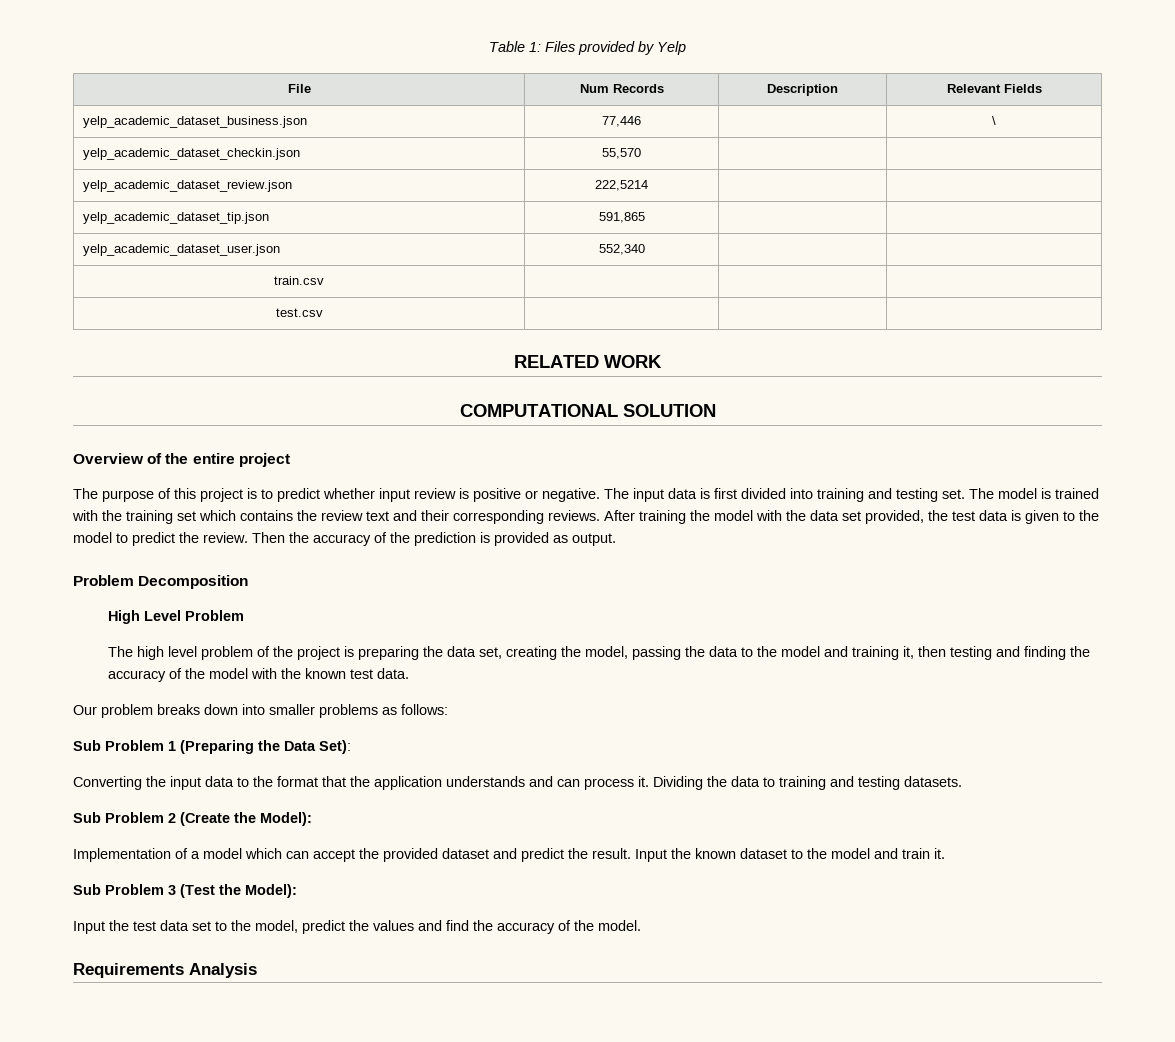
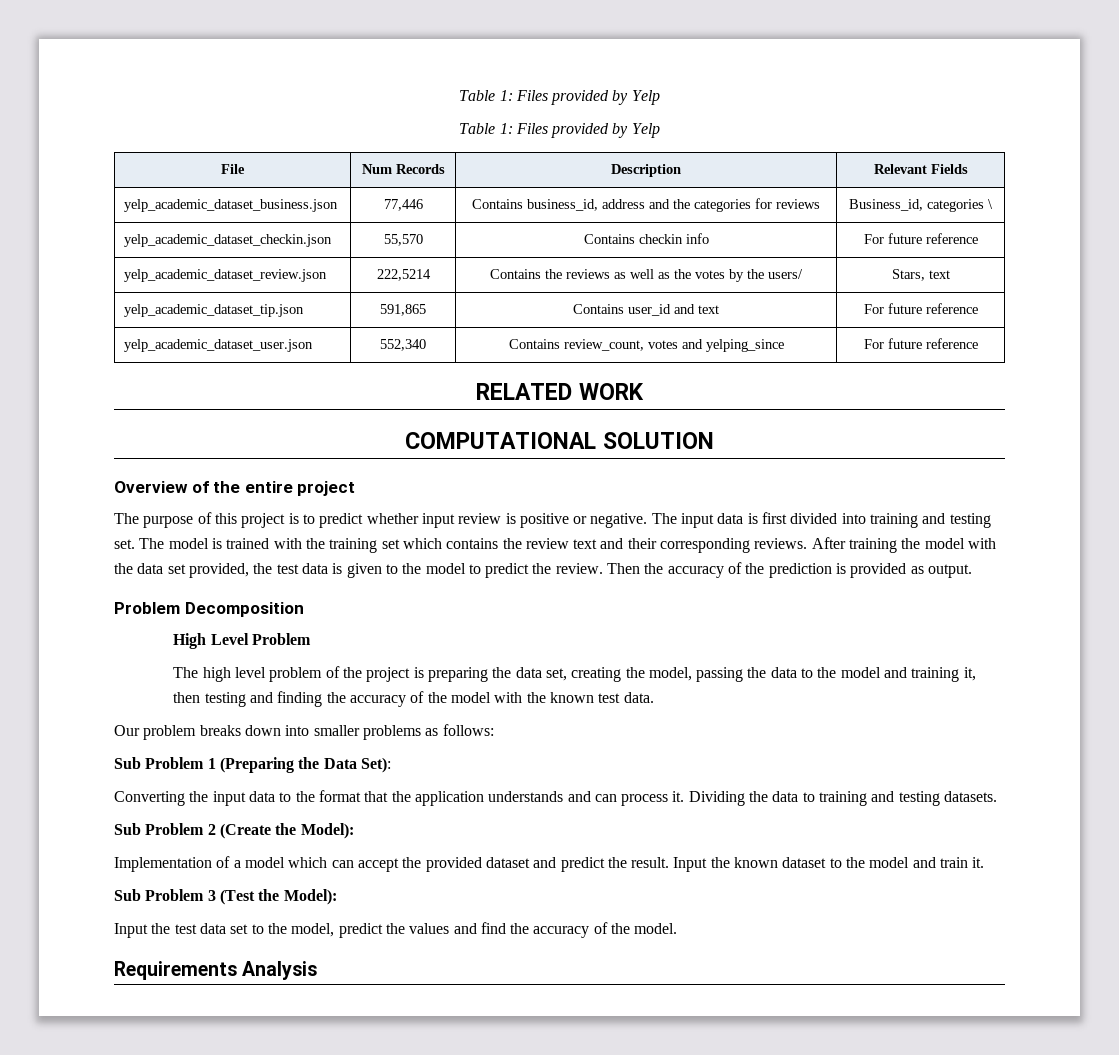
[489,41,686,55] Table 1: Files provided by Yelp -> [459,90,660,105] [459,123,660,138] Table 1: Files provided by Yelp // Table 1: Files provided by Yelp
[992,116,996,125] [82,148,300,160] [602,148,641,159] [82,180,292,192] [595,180,648,191] [82,212,269,224] [598,212,645,223] [82,244,280,256] [598,244,645,255] [274,276,324,285] [275,308,323,317] | \ // yelp_academic_dataset_checkin.json | 55,570 | | // yelp_academic_dataset_review.json | 222,5214 | | // yelp_academic_dataset_tip.json | 591,865 | | // yelp_academic_dataset_user.json | 552,340 | | // train.csv | | | // test.csv | | | -> [472,198,820,212] [849,199,993,212] [123,234,332,247] [383,234,423,246] [583,233,709,244] [863,233,978,244] [123,269,327,282] [376,269,431,281] [490,269,803,282] [891,269,950,281] [123,304,304,317] [380,304,426,316] [573,304,719,316] [863,303,978,314] [123,339,313,352] [380,339,426,351] [508,339,784,352] [863,338,978,349] Contains business_id, address and the categories for reviews | Business_id, categories \ // yelp_academic_dataset_checkin.json | 55,570 | Contains checkin info | For future reference // yelp_academic_dataset_review.json | 222,5214 | Contains the reviews as well as the votes by the users/ | Stars, text // yelp_academic_dataset_tip.json | 591,865 | Contains user_id and text | For future reference // yelp_academic_dataset_user.json | 552,340 | Contains review_count, votes and yelping_since | For future reference

